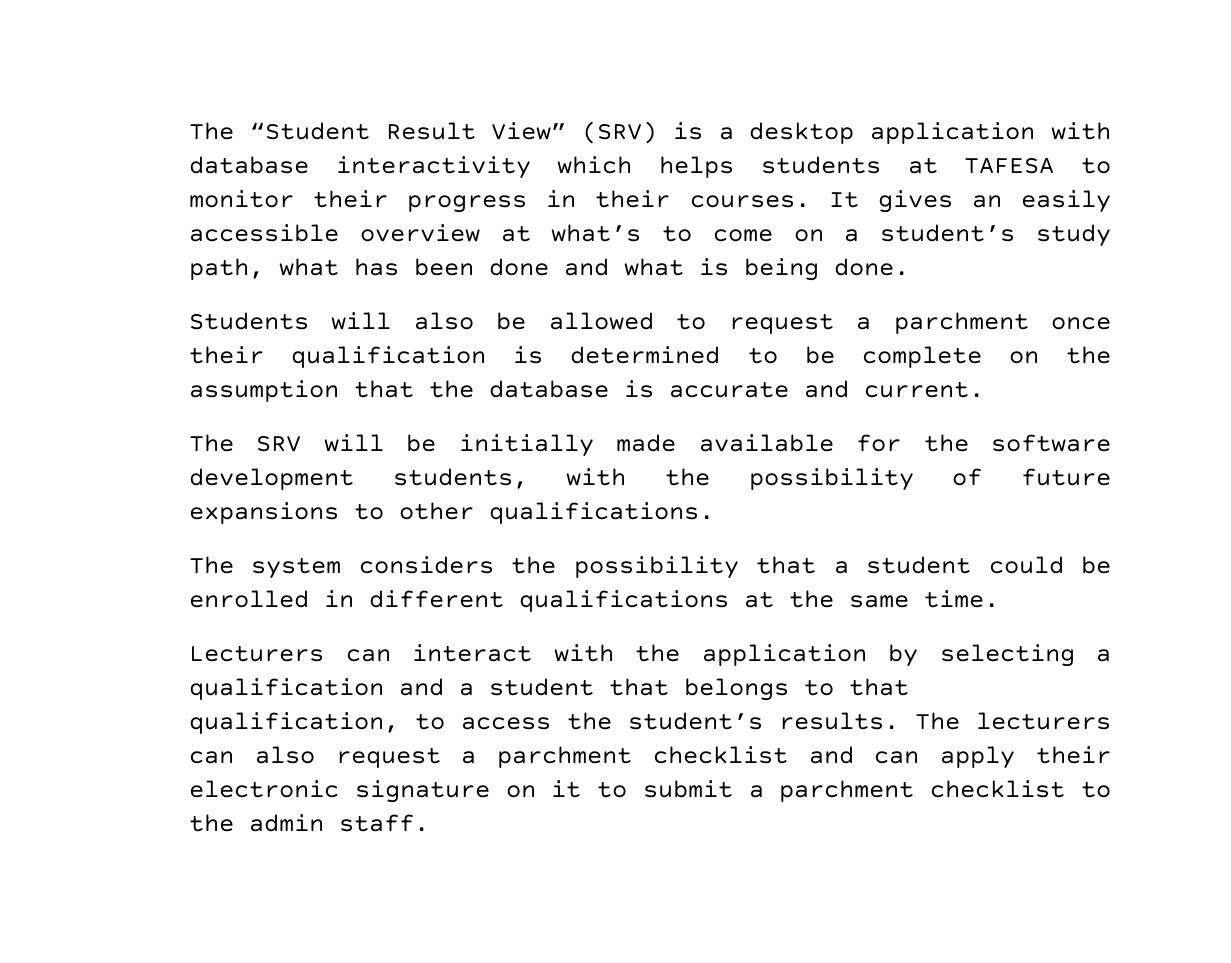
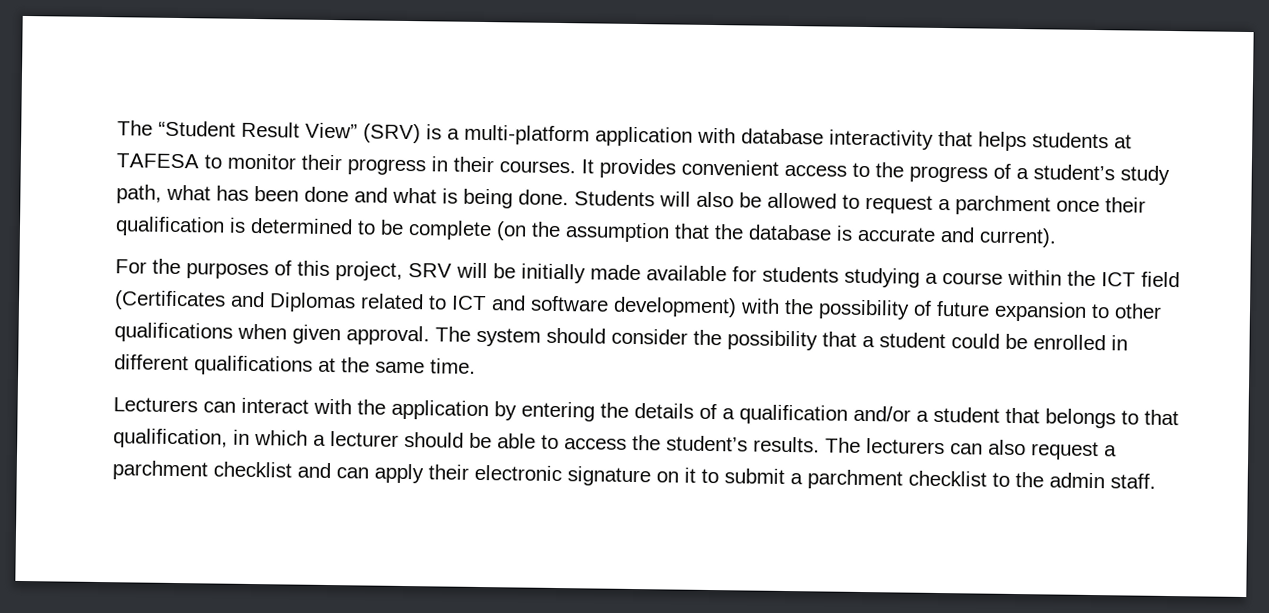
[749,122,855,144] desktop -> [464,124,591,146] multi-platform
[557,156,633,174] which -> [938,130,974,147] that
[877,190,1111,213] [189,224,824,242] gives an easily accessible overview at what’s to come on -> [599,158,1012,183] provides convenient access to the progress of
(910, 267) // -> (570, 197) none
[1008,351,1039,364] on -> [496,221,528,241] (on
[864,381,985,398] [189,434,235,452] current. // The -> [979,227,1058,248] [115,258,404,281] current). // For the purposes of this project,
[923,434,1111,452] [189,468,528,490] the software development students, -> [762,266,1181,288] [114,290,738,318] students studying a course within the ICT field (Certificates and Diplomas related to ICT and software development)
[189,502,340,524] expansions -> [994,301,1088,322] expansion
[489,502,715,524] [189,556,494,579] qualifications. // The system considers -> [114,322,689,347] qualifications when given approval. The system should consider
[939,644,1075,667] selecting -> [521,401,718,422] entering the details of
[399,678,445,696] and -> [853,405,912,422] and/or
(400, 723) none -> [233,429,537,449] in which a lecturer should be able

